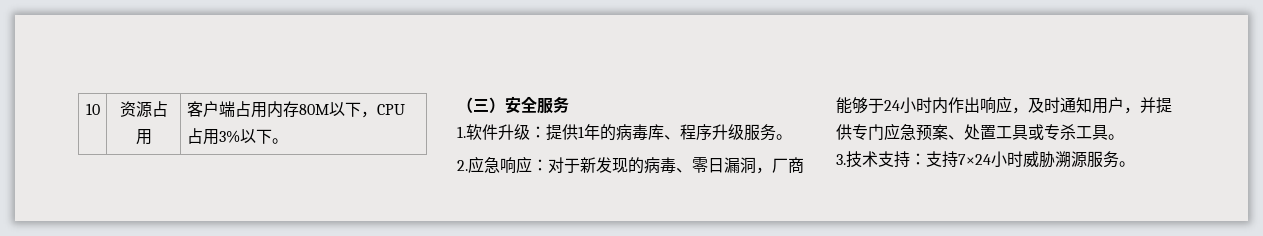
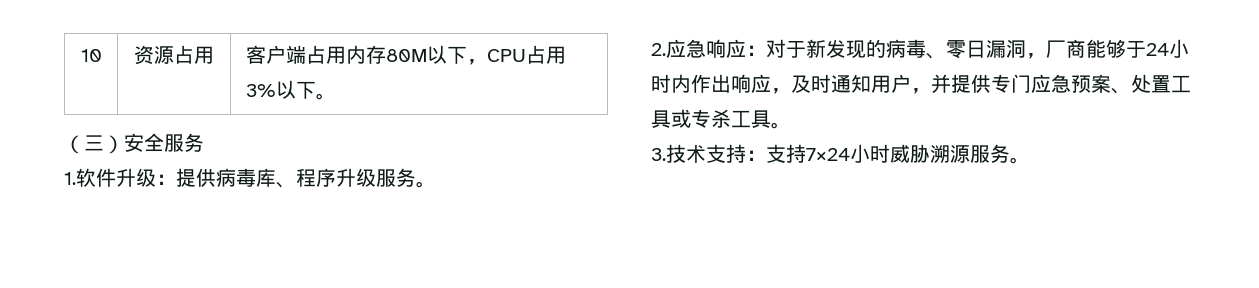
[578,124,616,141] 1年的 -> (216, 177) none

